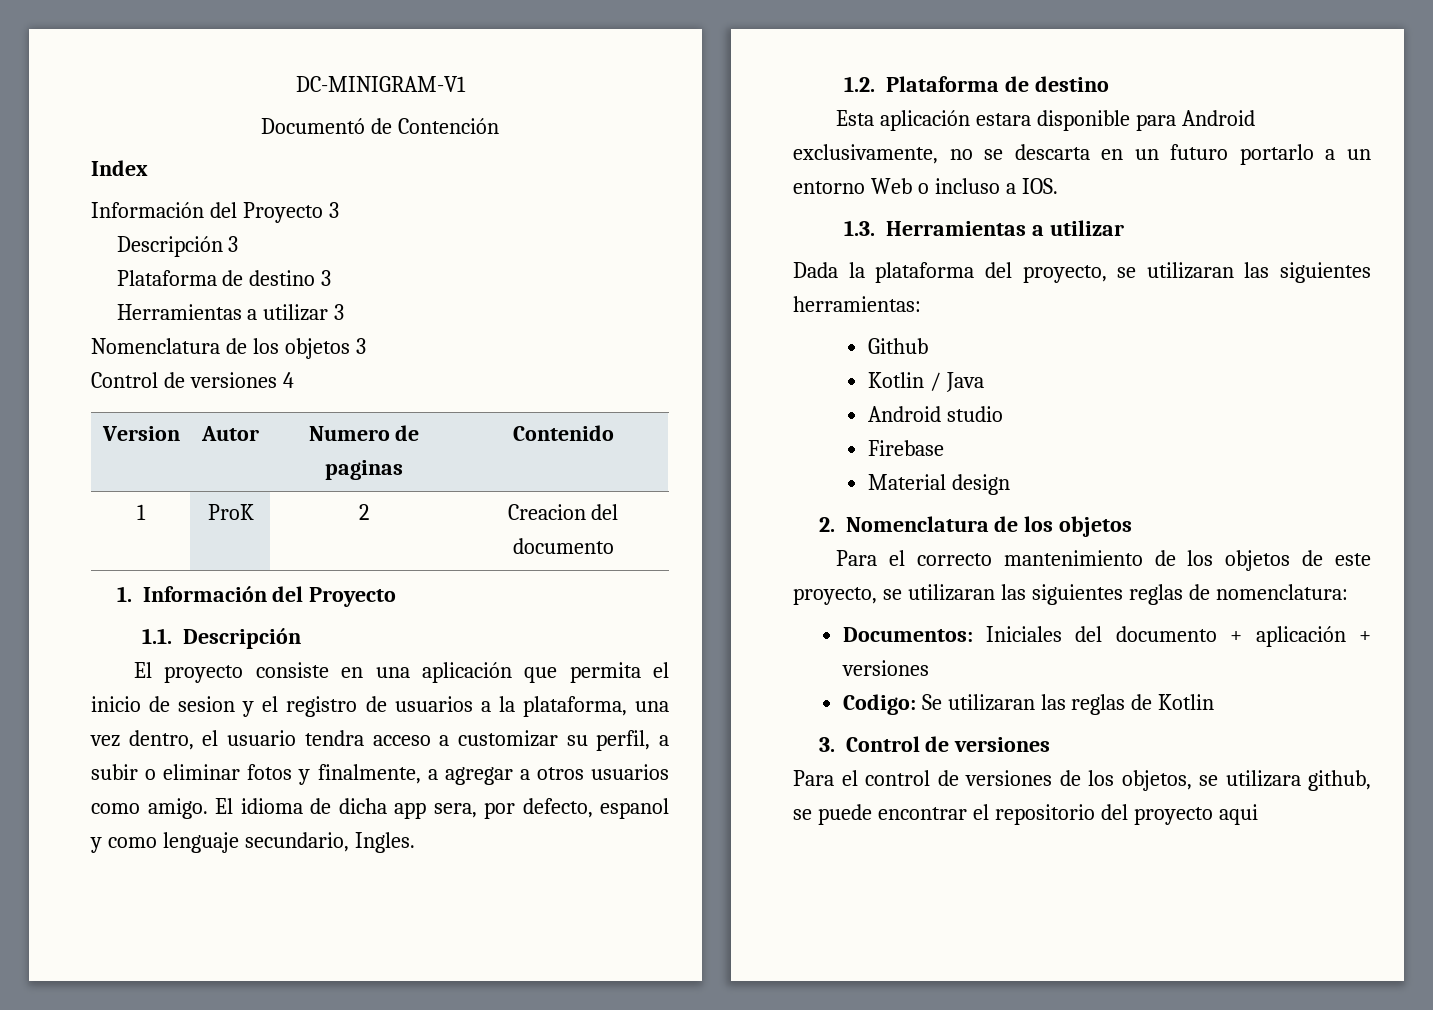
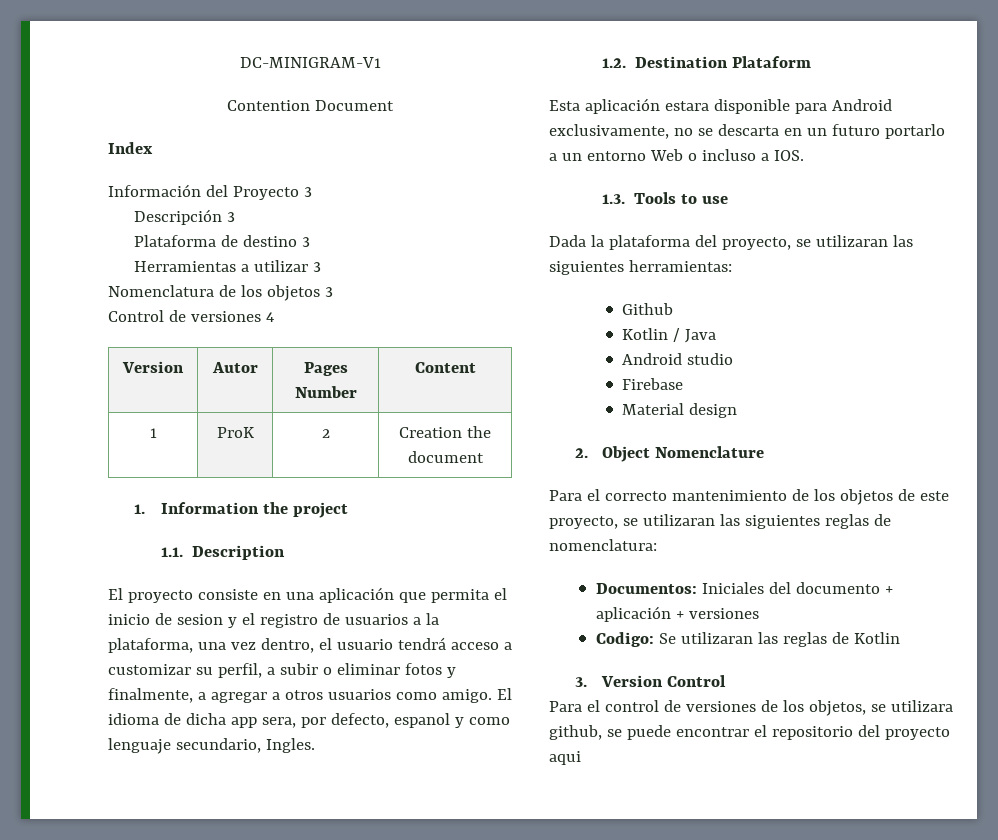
[261,118,499,134] Documentó de Contención -> [227,100,394,111] Contention Document
[308,425,420,441] [325,460,403,480] [512,425,614,441] Numero de paginas | Contenido -> [303,362,348,376] [294,386,357,398] [414,362,476,373] Pages Number | Content
[507,504,619,520] [512,538,614,554] [116,586,397,607] Creacion del documento // 1. Información del Proyecto -> [399,426,491,438] [407,451,484,463] [134,502,348,518] Creation the document // 1. Information the project
[183,628,302,649] Descripción -> [192,545,286,560] Description
[304,730,364,746] tendra -> [397,637,446,650] tendrá
[886,76,1109,92] Plataforma de destino -> [635,56,812,68] Destination Plataform
[886,220,1124,236] Herramientas a utilizar -> [634,192,729,204] Tools to use
[845,516,1133,537] Nomenclatura de los objetos -> [601,446,764,462] Object Nomenclature
[845,736,1051,752] Control de versiones -> [600,675,726,687] Version Control

